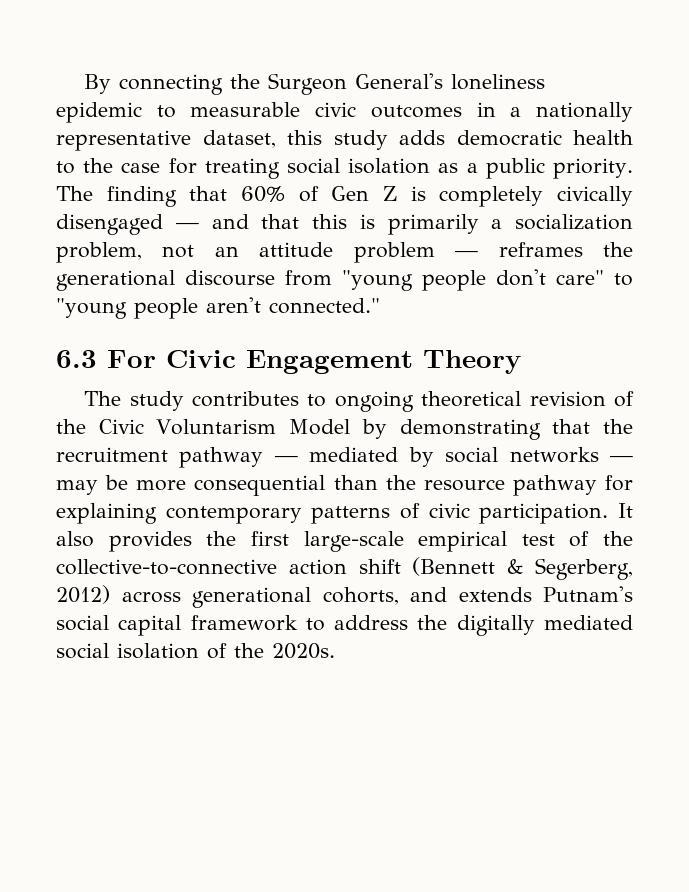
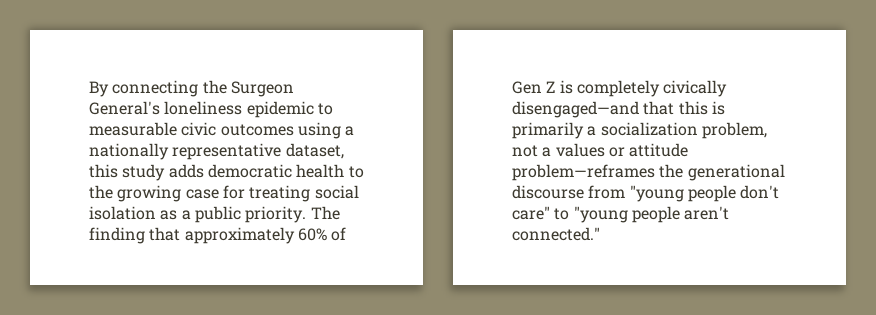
[476,102,496,117] in -> [297,122,341,139] using
(114, 165) none -> [117,185,182,202] growing
(228, 193) none -> [184,227,295,244] approximately
[56,214,249,235] disengaged — and -> [512,101,639,118] disengaged—and
[214,242,583,263] an attitude problem — reframes -> [542,143,689,157] [512,164,655,181] a values or attitude problem—reframes
[56,350,521,374] [84,391,635,412] [56,419,633,440] [56,447,634,468] [56,475,633,496] [56,503,634,524] [56,531,633,552] [56,557,633,580] [56,585,633,608] [56,615,633,636] [56,643,335,659] // 6.3 For Civic Engagement Theory // The study contributes to ongoing theoretical revision of the Civic Voluntarism Model by demonstrating that the recruitment pathway — mediated by social networks — may be more consequential than the resource pathway for explaining contemporary patterns of civic participation. It also provides the first large-scale empirical test of the collective-to-connective action shift (Bennett & Segerberg, 2012) across generational cohorts, and extends Putnam's social capital framework to address the digitally mediated social isolation of the 2020s. -> (600, 234) none

